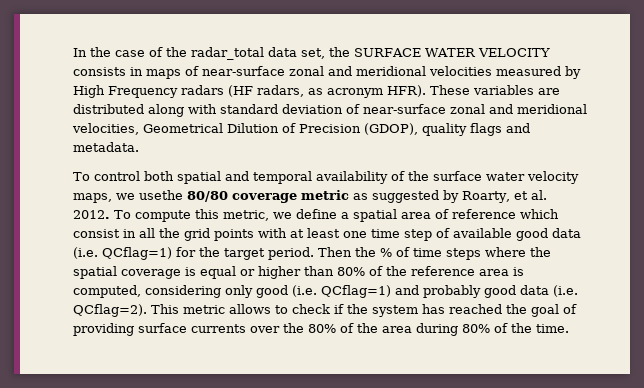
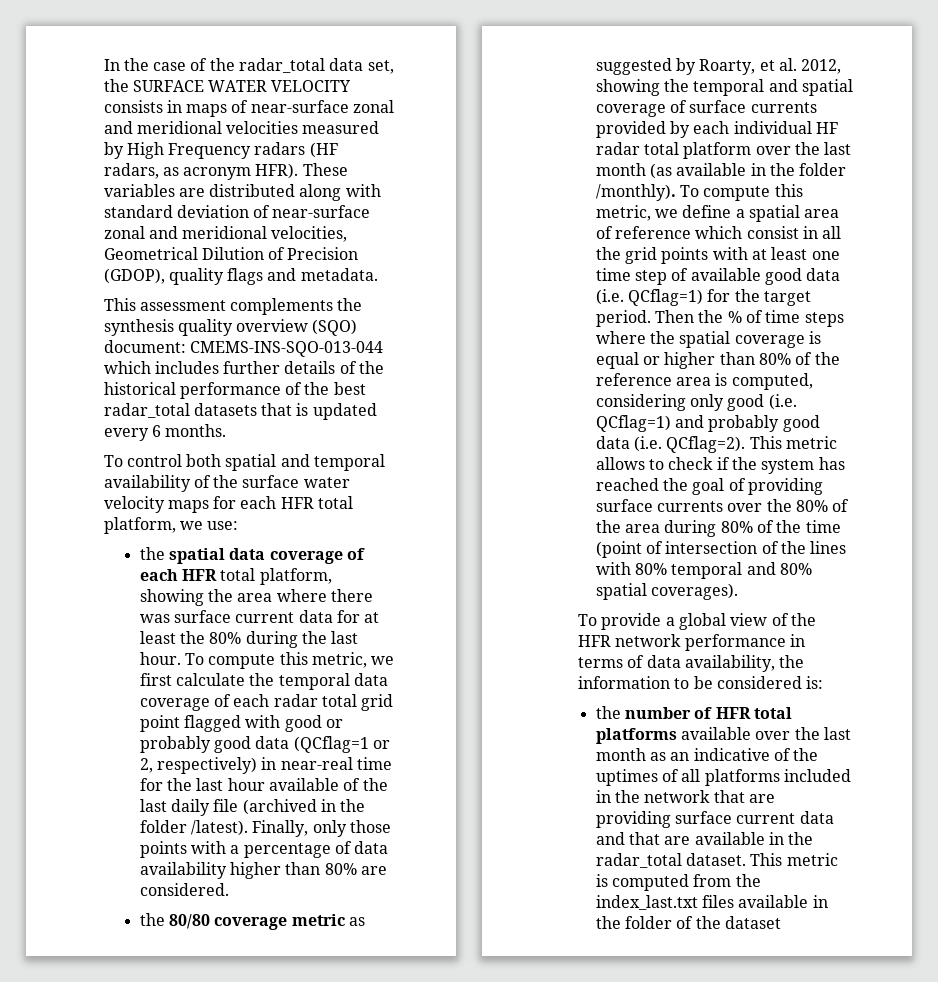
(140, 147) none -> [103,298,363,315] [103,319,358,336] [103,340,383,357] [103,361,385,374] [103,382,366,399] [103,403,377,420] [103,424,227,441] // This assessment complements the synthesis quality overview (SQO) document: CMEMS-INS-SQO-013-044 which includes further details of the historical performance of the best radar_total datasets that is updated every 6 months.
[73,190,184,203] maps, we usethe -> [167,496,354,513] [103,517,239,534] [139,547,365,564] [139,568,332,585] [139,589,373,606] [139,610,380,623] [139,631,359,648] [139,652,395,669] [139,673,388,690] [139,694,394,711] [139,715,343,732] [139,736,390,753] [139,757,392,774] [139,778,388,791] [139,799,366,816] [139,820,391,837] [139,841,389,858] [139,862,387,879] [139,883,229,896] [139,913,165,926] maps for each HFR total platform, we use: // the spatial data coverage of each HFR total platform, showing the area where there was surface current data for at least the 80% during the last hour. To compute this metric, we first calculate the temporal data coverage of each radar total grid point flagged with good or probably good data (QCflag=1 or 2, respectively) in near-real time for the last hour available of the last daily file (archived in the folder /latest). Finally, only those points with a percentage of data availability higher than 80% are considered. // the
[73,210,111,219] 2012. -> [801,59,842,74] [595,79,853,96] [595,100,817,117] [595,121,838,138] [595,142,852,159] [595,163,847,179] [595,184,676,201] 2012, showing the temporal and spatial coverage of surface currents provided by each individual HF radar total platform over the last month (as available in the folder /monthly).
[536,324,570,333] time. -> [805,520,841,533] [595,541,847,558] [595,562,812,579] [595,583,738,600] [578,613,816,630] [578,634,806,651] [578,655,805,672] [578,676,824,689] [595,706,792,719] [595,727,851,744] [595,748,819,761] [595,769,851,786] [595,790,775,803] [595,811,834,828] [595,832,814,845] [595,853,838,868] [595,874,761,891] [595,895,828,910] [595,916,781,929] time (point of intersection of the lines with 80% temporal and 80% spatial coverages). // To provide a global view of the HFR network performance in terms of data availability, the information to be considered is: // the number of HFR total platforms available over the last month as an indicative of the uptimes of all platforms included in the network that are providing surface current data and that are available in the radar_total dataset. This metric is computed from the index_last.txt files available in the folder of the dataset

